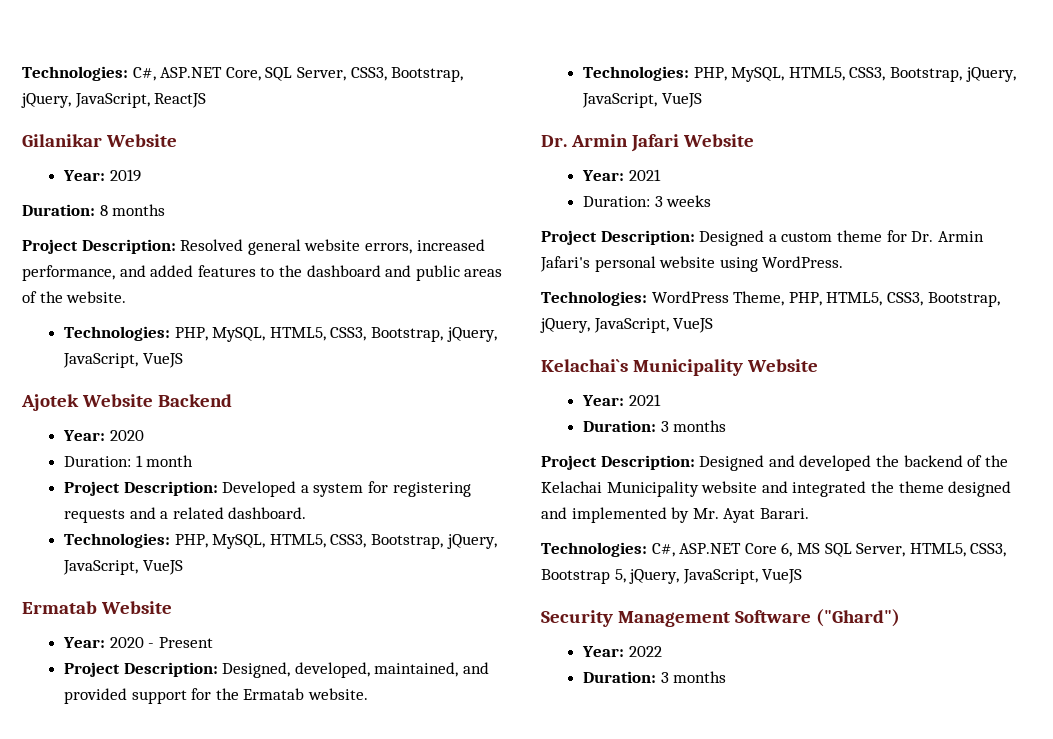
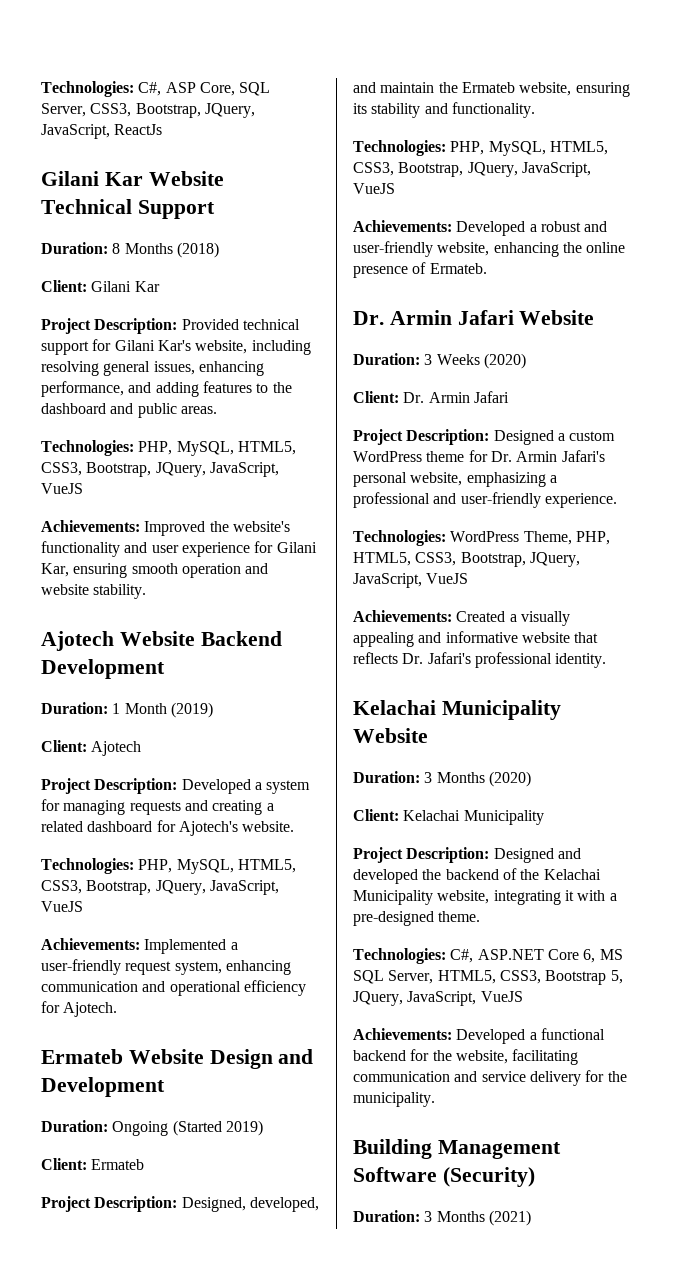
[22,66,223,81] Technologies: C#, ASP.NET -> [41,81,196,97] Technologies: C#, ASP
[21,93,207,108] [22,134,177,147] [62,169,141,182] jQuery, JavaScript, ReactJS // Gilanikar Website // Year: 2019 -> [204,103,255,118] [41,124,163,139] [41,171,224,186] [41,199,215,219] JQuery, JavaScript, ReactJs // Gilani Kar Website Technical Support
[112,204,166,216] [22,239,485,255] months // Project Description: Resolved general website errors, increased -> [124,242,219,258] [41,280,160,292] [41,318,300,334] [41,339,311,355] [41,361,264,376] Months (2018) // Client: Gilani Kar // Project Description: Provided technical support for Gilani Kar's website, including resolving general issues, enhancing
[150,265,194,277] added -> [155,382,199,397] adding
[464,269,503,277] [22,291,127,303] [63,326,497,342] [62,353,183,368] [21,394,232,411] [62,430,144,441] [63,455,194,467] [63,481,471,497] [63,507,307,523] [63,533,497,549] [62,560,183,575] [22,601,172,614] [62,637,213,648] [63,662,489,678] [63,688,368,704] [582,66,1016,82] [581,93,702,108] areas of the website. // Technologies: PHP, MySQL, HTML5, CSS3, Bootstrap, jQuery, JavaScript, VueJS // Ajotek Website Backend // Year: 2020 // Duration: 1 month // Project Description: Developed a system for registering requests and a related dashboard. // Technologies: PHP, MySQL, HTML5, CSS3, Bootstrap, jQuery, JavaScript, VueJS // Ermatab Website // Year: 2020 - Present // Project Description: Designed, developed, maintained, and provided support for the Ermatab website. // Technologies: PHP, MySQL, HTML5, CSS3, Bootstrap, jQuery, JavaScript, VueJS -> [180,406,217,414] [41,440,296,456] [41,462,279,477] [41,483,83,494] [41,520,290,536] [41,541,317,557] [41,563,269,578] [41,584,147,599] [41,631,282,651] [41,659,165,679] [41,702,213,718] [41,740,142,756] [41,778,311,794] [41,799,274,815] [41,820,295,836] [41,858,296,874] [41,880,279,895] [41,901,83,912] [41,938,238,954] [41,959,291,975] [41,980,306,996] [41,1001,118,1017] [41,1049,314,1069] [41,1077,165,1097] [41,1120,263,1136] [41,1158,145,1170] [41,1196,319,1212] [353,82,630,97] [353,102,535,118] [353,140,608,156] [353,162,591,177] [353,183,395,194] [353,220,608,236] [353,241,626,257] [353,262,487,278] areas. // Technologies: PHP, MySQL, HTML5, CSS3, Bootstrap, JQuery, JavaScript, VueJS // Achievements: Improved the website's functionality and user experience for Gilani Kar, ensuring smooth operation and website stability. // Ajotech Website Backend Development // Duration: 1 Month (2019) // Client: Ajotech // Project Description: Developed a system for managing requests and creating a related dashboard for Ajotech's website. // Technologies: PHP, MySQL, HTML5, CSS3, Bootstrap, JQuery, JavaScript, VueJS // Achievements: Implemented a user-friendly request system, enhancing communication and operational efficiency for Ajotech. // Ermateb Website Design and Development // Duration: Ongoing (Started 2019) // Client: Ermateb // Project Description: Designed, developed, and maintain the Ermateb website, ensuring its stability and functionality. // Technologies: PHP, MySQL, HTML5, CSS3, Bootstrap, JQuery, JavaScript, VueJS // Achievements: Developed a robust and user-friendly website, enhancing the online presence of Ermateb.
[581,169,661,181] [582,195,712,207] // Year: 2021 // Duration: 3 weeks -> [353,353,526,369] [353,391,509,403] // Duration: 3 Weeks (2020) // Client: Dr. Armin Jafari
(833, 237) none -> [353,451,422,462] WordPress
[659,256,844,272] website using WordPress. -> [410,472,557,487] [353,492,617,508] website, emphasizing a professional and user-friendly experience.
[540,318,714,333] [541,359,628,372] jQuery, JavaScript, VueJS // Kelachai`s -> [529,552,580,567] [353,573,469,588] [353,610,570,626] [353,631,599,647] [353,652,607,668] [353,700,436,715] JQuery, JavaScript, VueJS // Achievements: Created a visually appealing and informative website that reflects Dr. Jafari's professional identity. // Kelachai
[581,394,661,406] [582,420,727,432] // Year: 2021 // Duration: 3 months -> [353,771,531,787] [353,809,544,825] // Duration: 3 Months (2020) // Client: Kelachai Municipality
[701,481,1012,497] [541,507,809,523] website and integrated the theme designed and implemented by Mr. Ayat Barari. -> [437,890,617,905] [353,911,481,926] website, integrating it with a pre-designed theme.
[629,569,803,584] [541,609,900,627] [581,646,662,657] [582,671,727,683] jQuery, JavaScript, VueJS // Security Management Software ("Ghard") // Year: 2022 // Duration: 3 months -> [353,991,523,1006] [353,1028,605,1044] [353,1049,579,1065] [353,1070,627,1086] [353,1092,435,1107] [353,1139,561,1159] [353,1167,535,1187] [353,1210,531,1226] JQuery, JavaScript, VueJS // Achievements: Developed a functional backend for the website, facilitating communication and service delivery for the municipality. // Building Management Software (Security) // Duration: 3 Months (2021)

